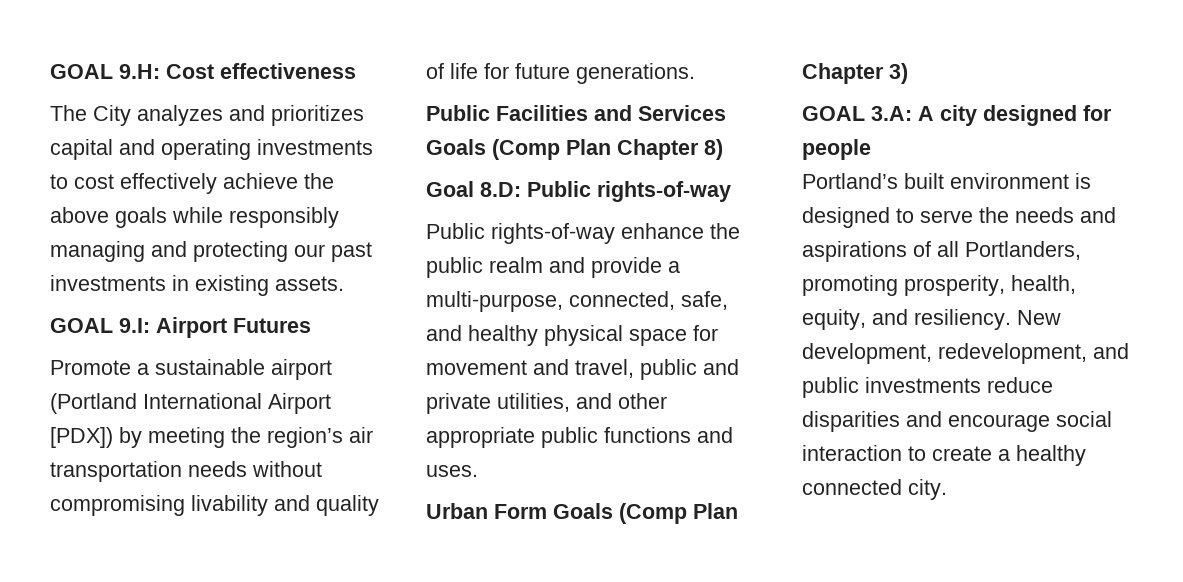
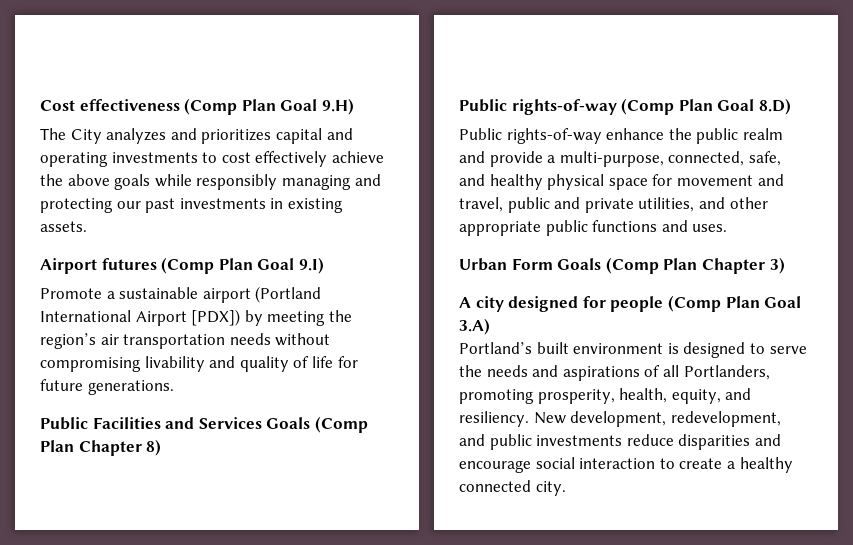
[50,64,160,79] GOAL 9.H: -> (40, 105) none
(356, 71) none -> [184,98,354,115] (Comp Plan Goal 9.H)
[50,317,311,338] GOAL 9.I: Airport Futures -> [40,257,324,274] Airport futures (Comp Plan Goal 9.I)
[426,181,731,202] Goal 8.D: Public rights-of-way -> [459,98,791,115] Public rights-of-way (Comp Plan Goal 8.D)
[802,106,912,121] GOAL 3.A: -> (785, 265) none
(871, 149) none -> [667,295,802,312] [459,318,490,335] (Comp Plan Goal 3.A)

